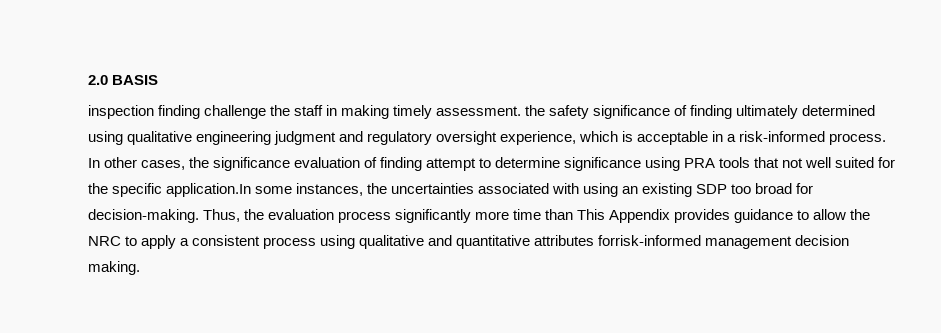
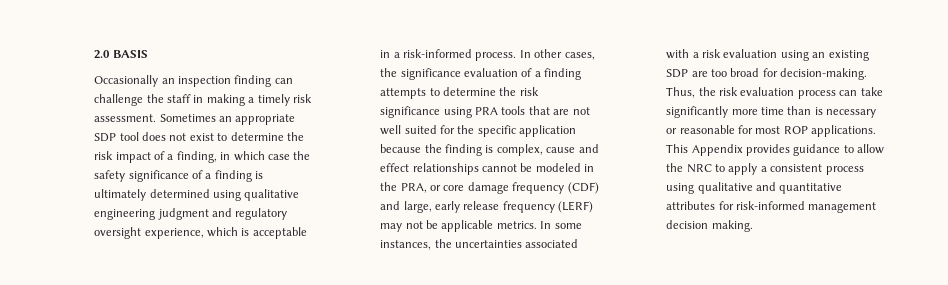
(158, 80) none -> [94,75,175,87] Occasionally an
(200, 112) none -> [274,78,293,84] can
[392,105,521,119] timely assessment. -> [248,94,312,106] [94,114,296,125] [94,132,304,142] [94,151,290,163] a timely risk assessment. Sometimes an appropriate SDP tool does not exist to determine the risk impact of a finding, in which case
[690,105,733,119] finding -> [205,170,264,182] a finding is
[379,157,560,171] finding attempt to determine -> [534,68,582,80] [380,87,539,99] a finding attempts to determine the risk
(780, 162) none -> [553,109,570,115] are
[165,183,251,197] application.In -> [519,125,577,137] [380,144,599,156] [380,163,595,175] [380,182,599,194] [380,201,594,213] [380,220,552,232] application because the finding is complex, cause and effect relationships cannot be modeled in the PRA, or core damage frequency (CDF) and large, early release frequency (LERF) may not be applicable metrics. In
(579, 188) none -> [692,49,778,58] a risk evaluation
(728, 189) none -> [691,71,708,77] are
(264, 214) none -> [719,87,739,96] risk
(391, 217) none -> [839,87,883,96] can take
(573, 214) none -> [814,107,877,118] [666,125,877,137] is necessary or reasonable for most ROP applications.
[598,235,702,246] forrisk-informed -> [718,201,806,210] for risk-informed

